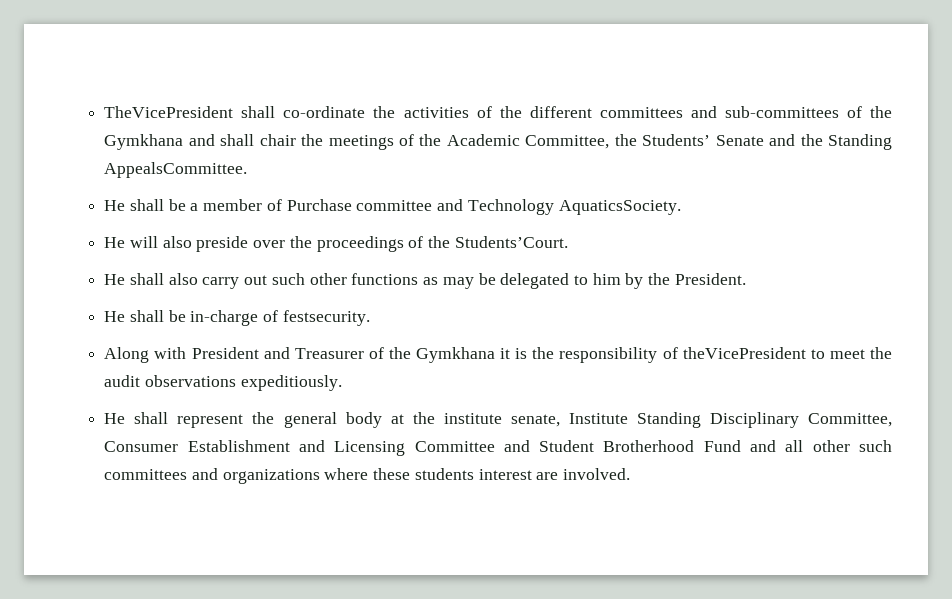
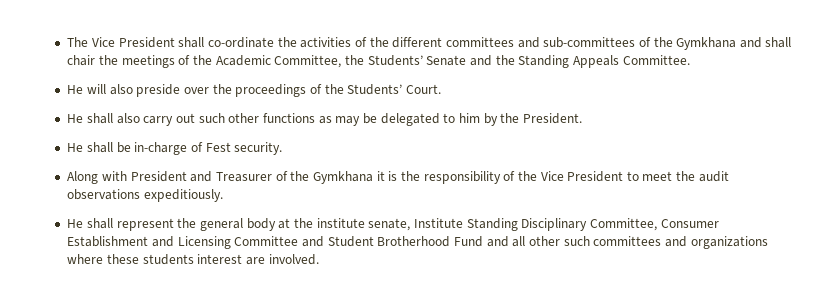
[104,106,234,118] TheVicePresident -> [67,37,175,48] The Vice President
[104,162,248,178] [104,199,681,215] AppealsCommittee. // He shall be a member of Purchase committee and Technology AquaticsSociety. -> [572,55,690,68] Appeals Committee.
[454,236,568,248] Students’Court. -> [347,84,441,95] Students’ Court.
[282,310,370,326] festsecurity. -> [205,142,283,155] Fest security.
[682,347,806,359] theVicePresident -> [517,171,624,182] the Vice President

